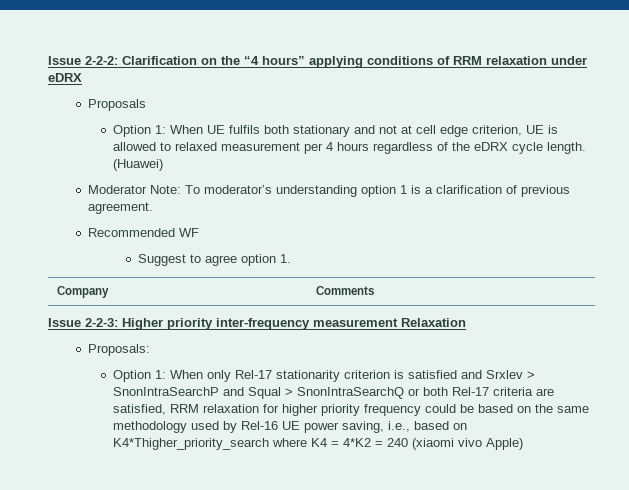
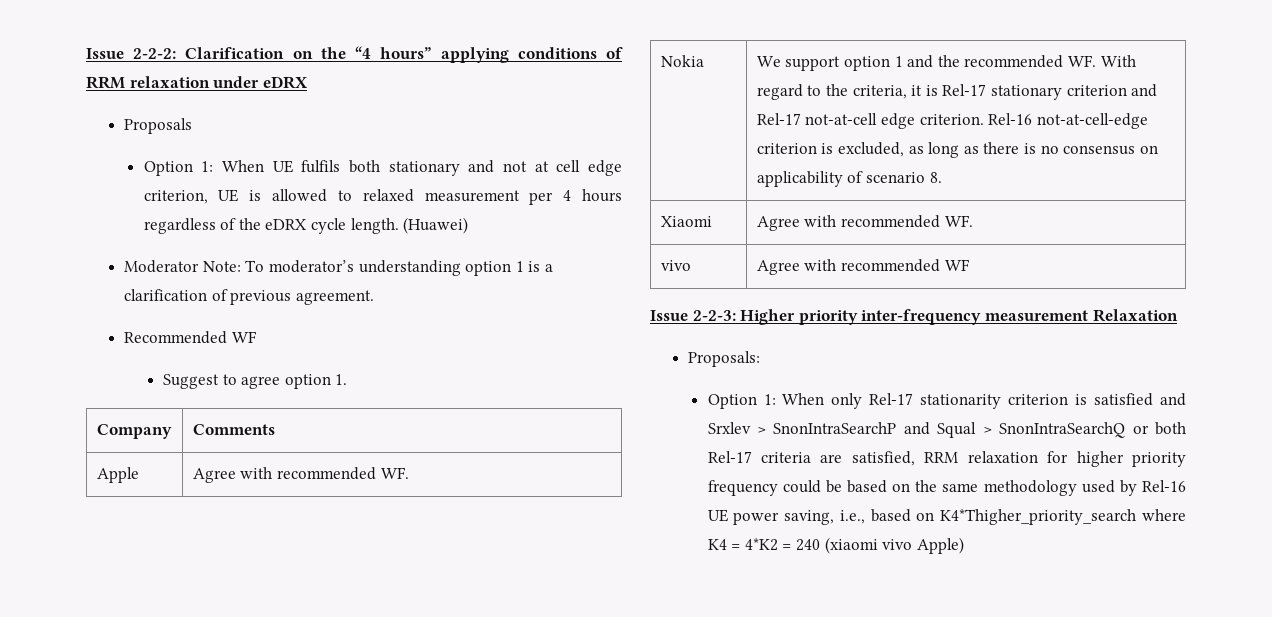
(374, 290) none -> [96,467,139,483] [192,467,409,483] [660,55,704,67] [756,55,1136,71] [756,84,1158,100] [756,113,1148,129] [756,142,1158,158] [756,171,942,187] [660,216,712,227] [756,215,973,231] [660,260,691,271] [756,259,970,275] // Apple | Agree with recommended WF. // Nokia | We support option 1 and the recommended WF. With regard to the criteria, it is Rel-17 stationary criterion and Rel-17 not-at-cell edge criterion. Rel-16 not-at-cell-edge criterion is excluded, as long as there is no consensus on applicability of scenario 8. // Xiaomi | Agree with recommended WF. // vivo | Agree with recommended WF

